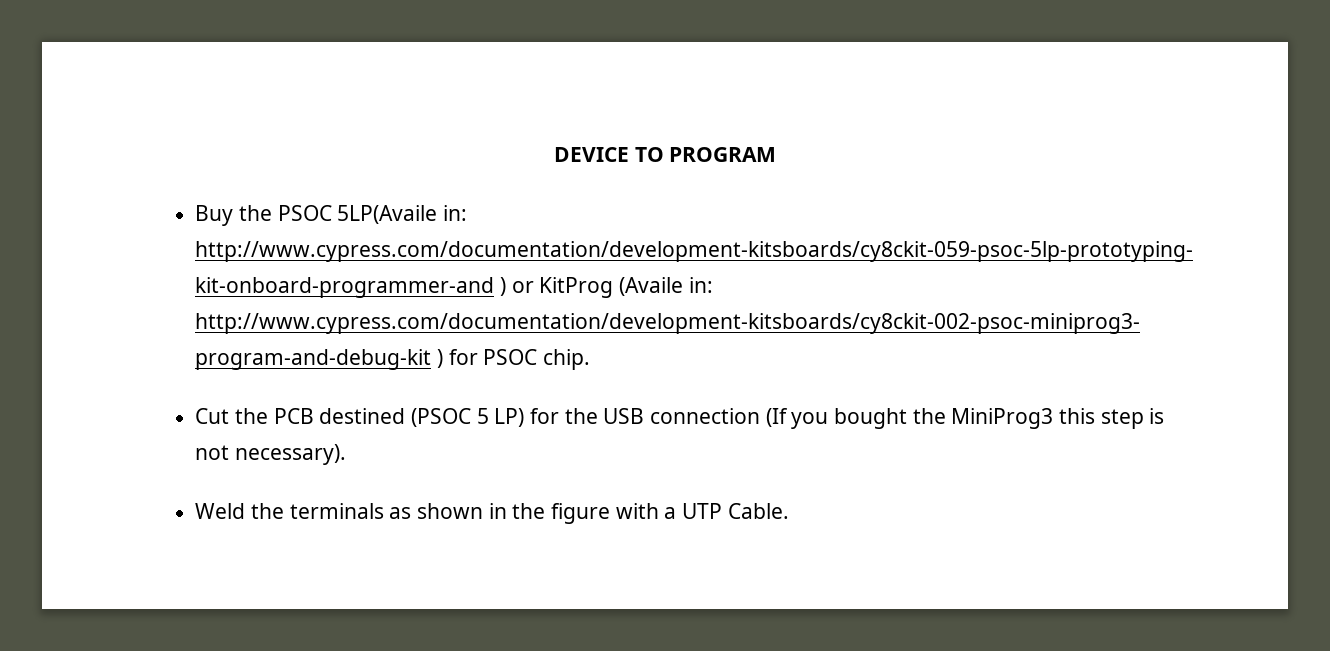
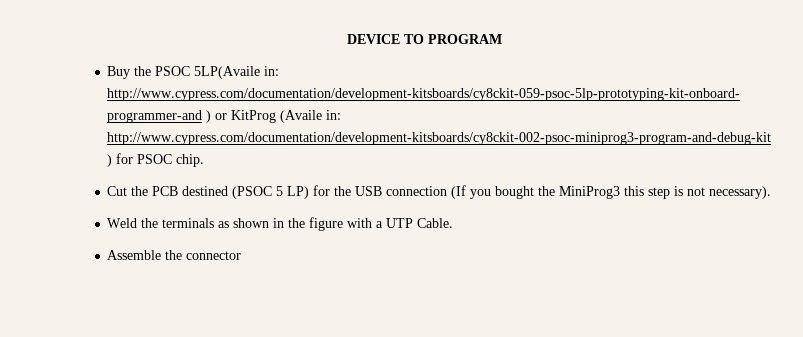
(789, 511) none -> [107,250,242,260] // Assemble the connector

